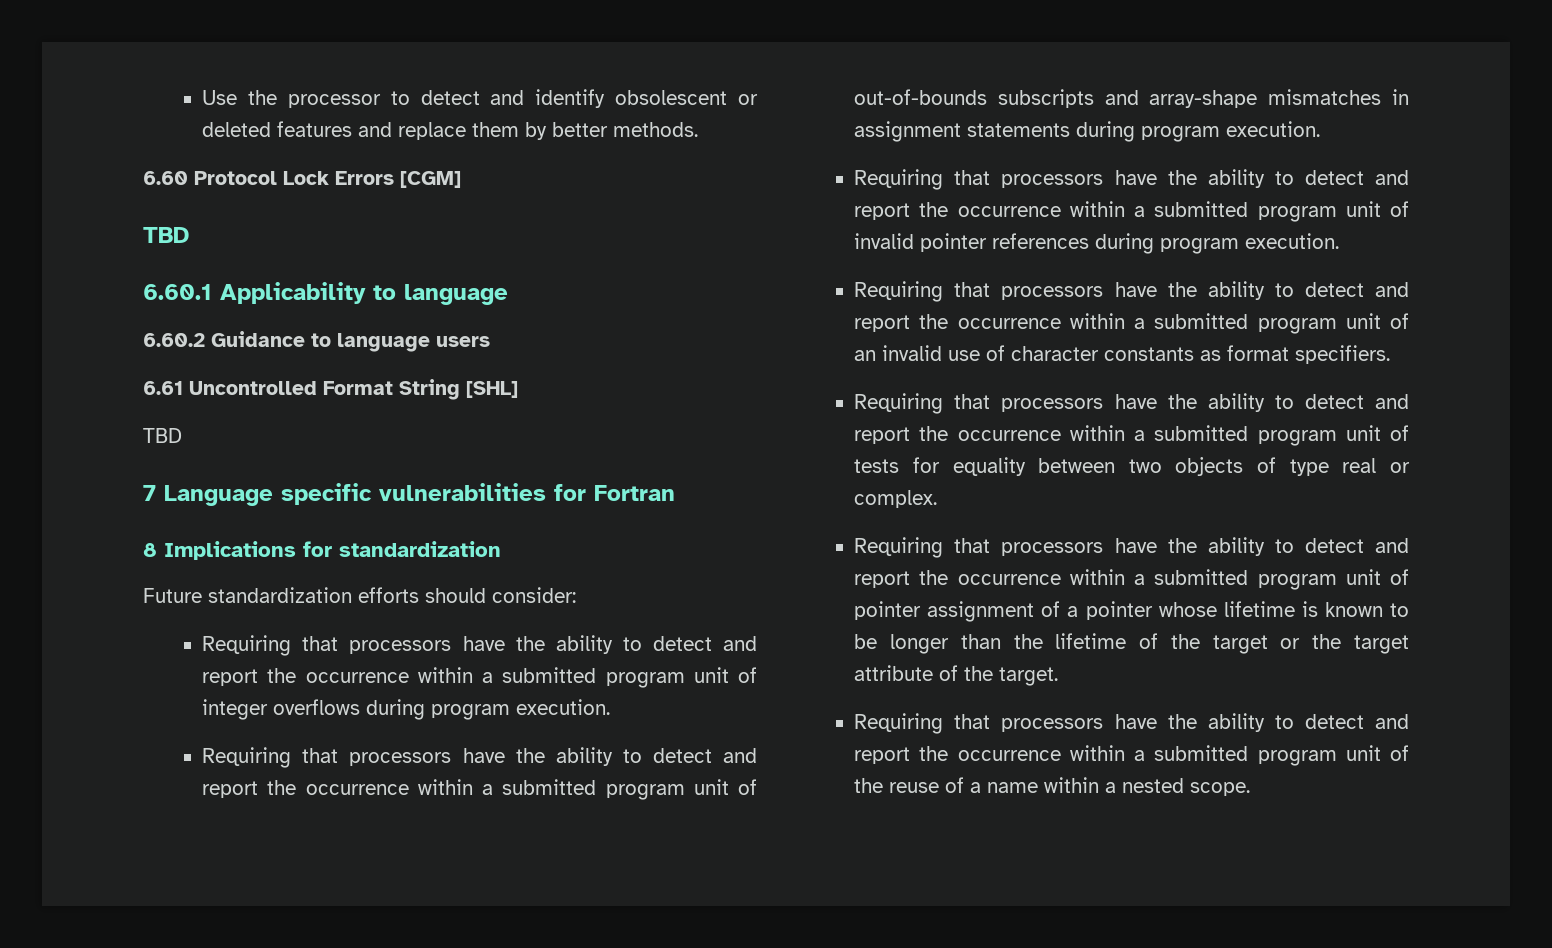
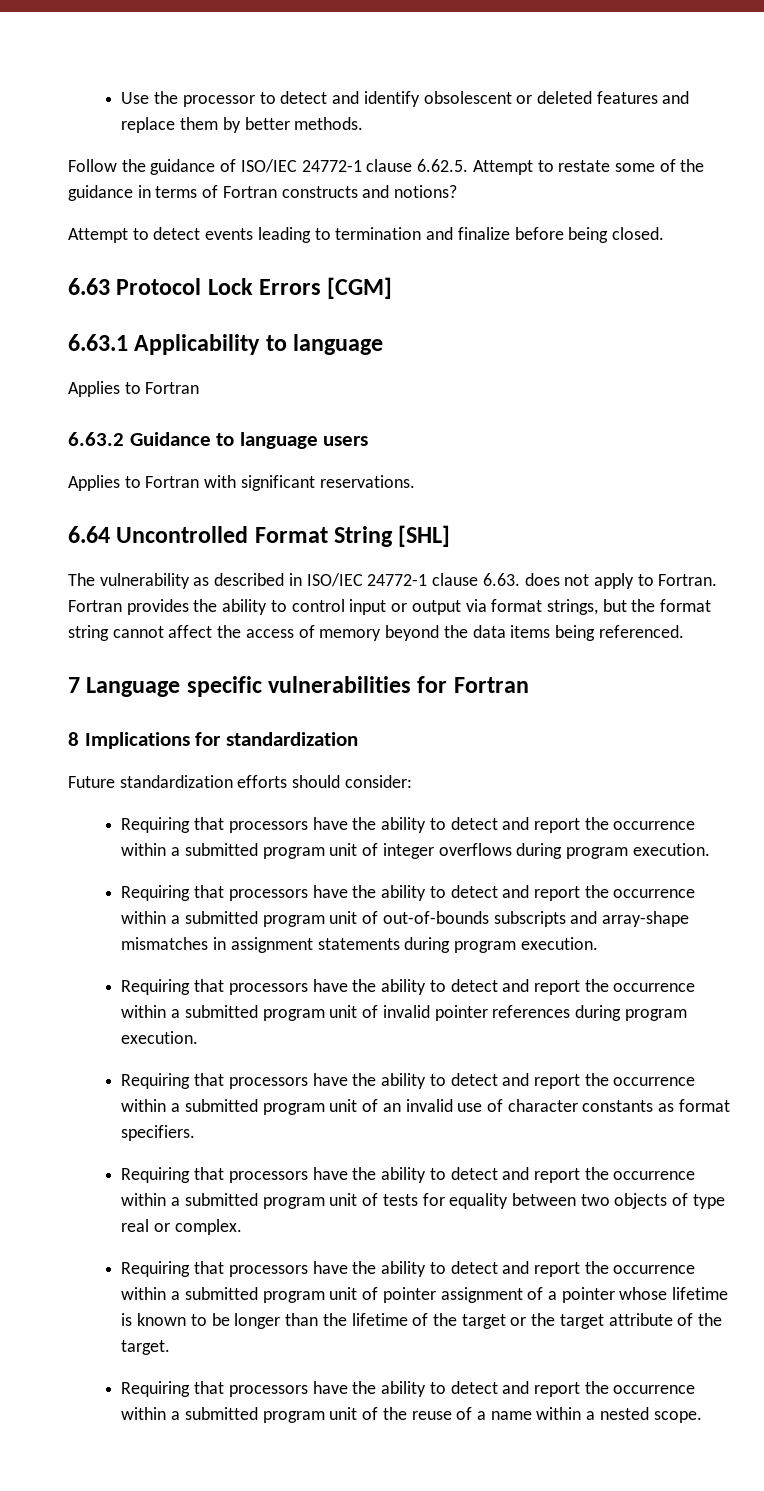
[143,171,188,185] 6.60 -> [68,159,705,175] [68,185,458,201] [68,227,664,243] [68,278,110,295] Follow the guidance of ISO/IEC 24772-1 clause 6.62.5. Attempt to restate some of the guidance in terms of Fortran constructs and notions? // Attempt to detect events leading to termination and finalize before being closed. // 6.63
[143,227,189,243] [143,284,212,300] TBD // 6.60.1 -> [68,334,128,351] 6.63.1
[143,333,205,347] 6.60.2 -> [68,381,200,397] [68,432,124,446] Applies to Fortran // 6.63.2
[143,379,518,400] [143,428,182,443] 6.61 Uncontrolled Format String [SHL] // TBD -> [68,475,415,491] [68,525,451,547] [68,573,718,589] [68,599,712,615] [68,625,684,641] Applies to Fortran with significant reservations. // 6.64 Uncontrolled Format String [SHL] // The vulnerability as described in ISO/IEC 24772-1 clause 6.63. does not apply to Fortran. Fortran provides the ability to control input or output via format strings, but the format string cannot affect the access of memory beyond the data items being referenced.

